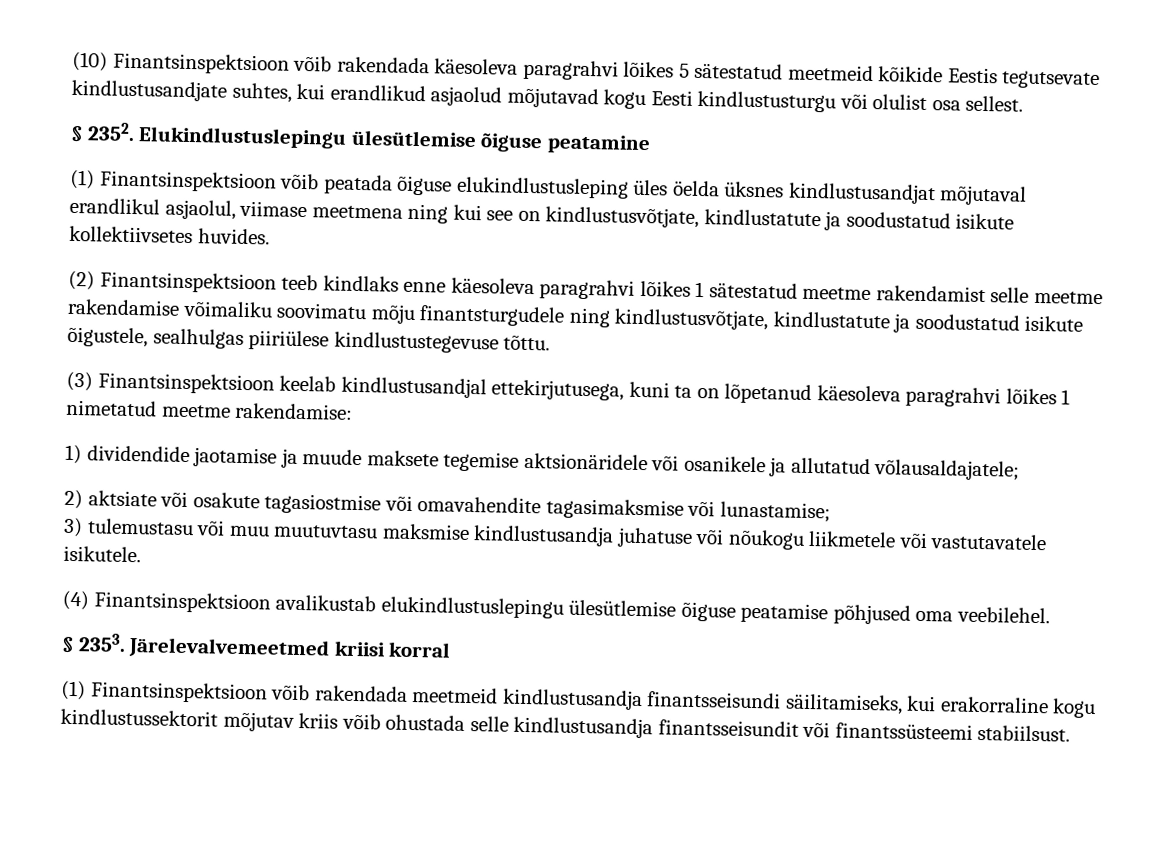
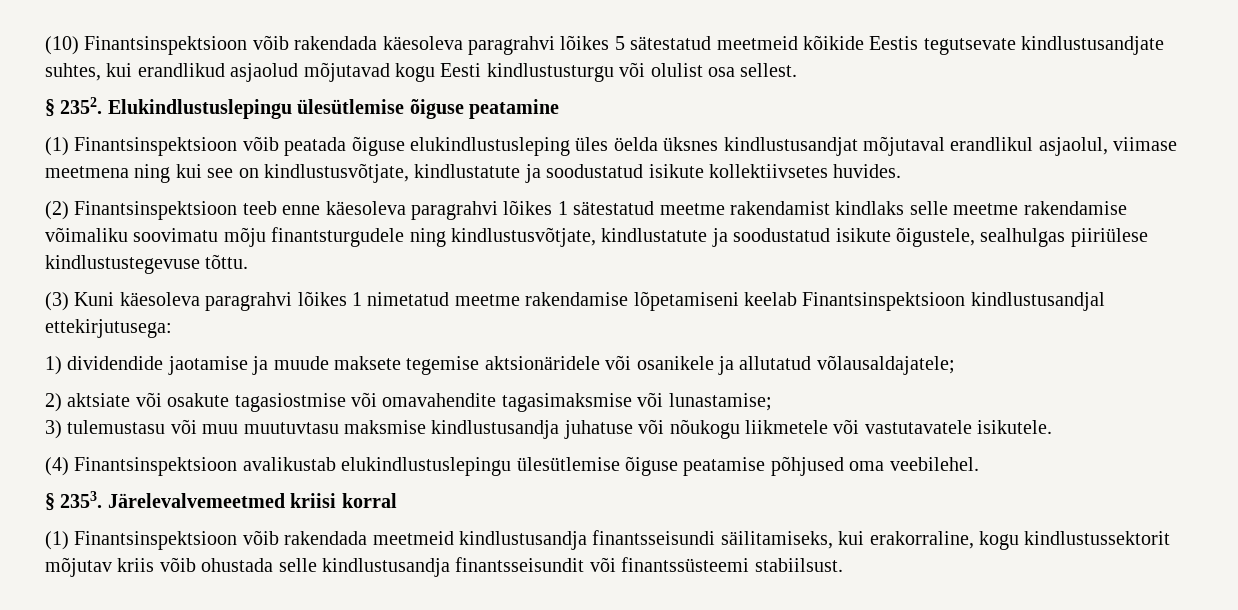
[322,275,399,292] kindlaks -> (277, 208) none
(986, 294) none -> [835,201,905,215] kindlaks
[97,372,813,405] Finantsinspektsioon keelab kindlustusandjal ettekirjutusega, kuni ta on lõpetanud -> [74,292,115,306] Kuni
[235,402,354,420] rakendamise: -> [525,291,1105,311] [45,319,172,338] rakendamise lõpetamiseni keelab Finantsinspektsioon kindlustusandjal ettekirjutusega:
[939,696,1049,714] erakorraline -> [869,531,974,549] erakorraline,

